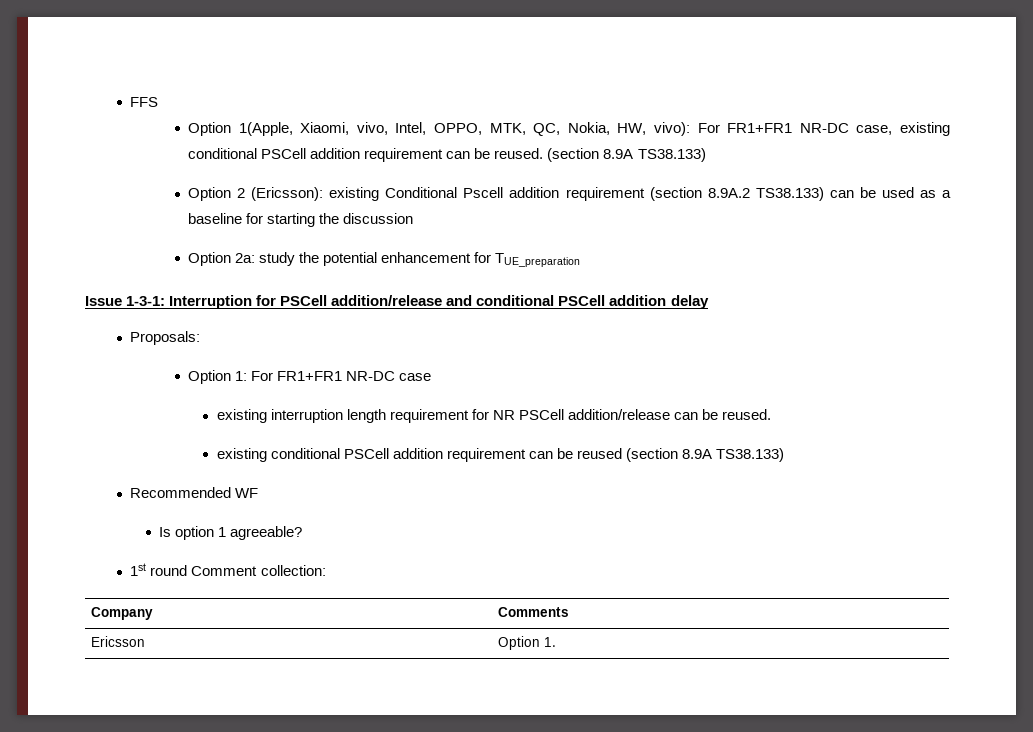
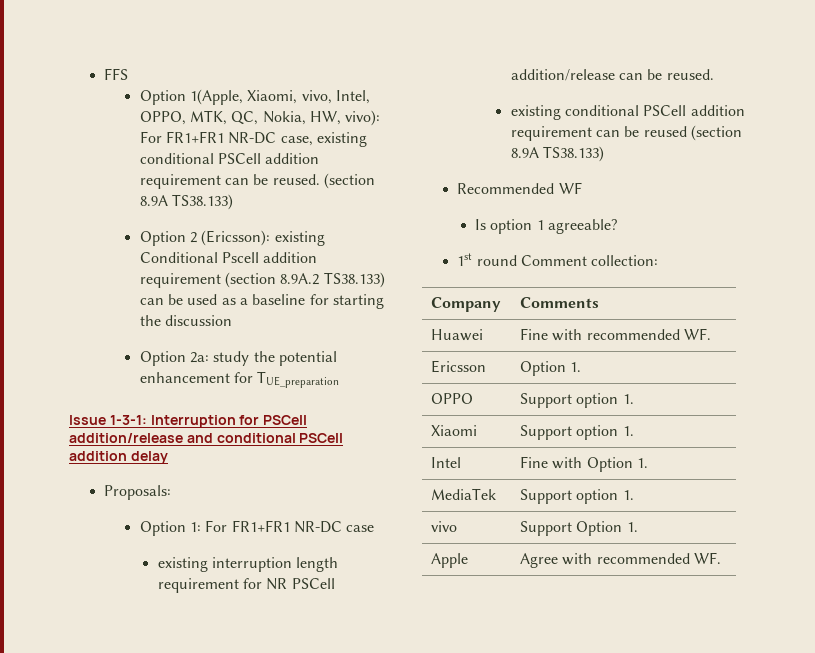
[91,636,146,647] [498,636,557,650] Ericsson | Option 1. -> [431,329,484,341] [520,328,712,341] [431,360,487,373] [520,361,582,376] [431,393,474,404] [520,393,634,408] [431,425,478,436] [520,425,634,440] [431,457,462,468] [520,456,649,472] [431,488,497,500] [520,489,634,504] [431,521,458,532] [520,521,638,536] [431,553,469,568] [520,552,722,568] Huawei | Fine with recommended WF. // Ericsson | Option 1. // OPPO | Support option 1. // Xiaomi | Support option 1. // Intel | Fine with Option 1. // MediaTek | Support option 1. // vivo | Support Option 1. // Apple | Agree with recommended WF.

